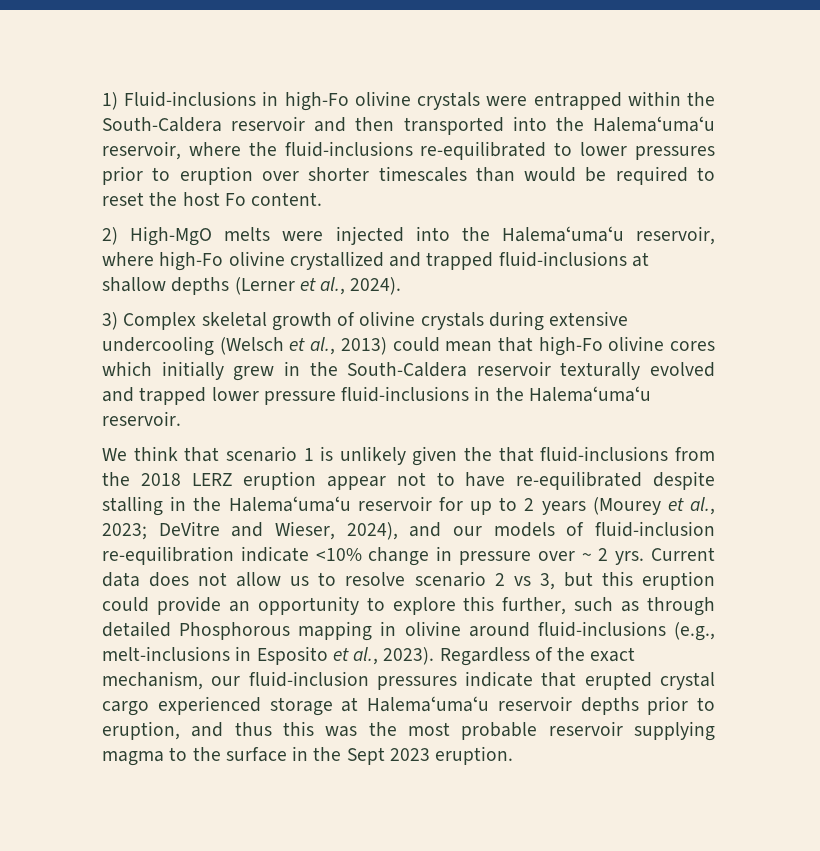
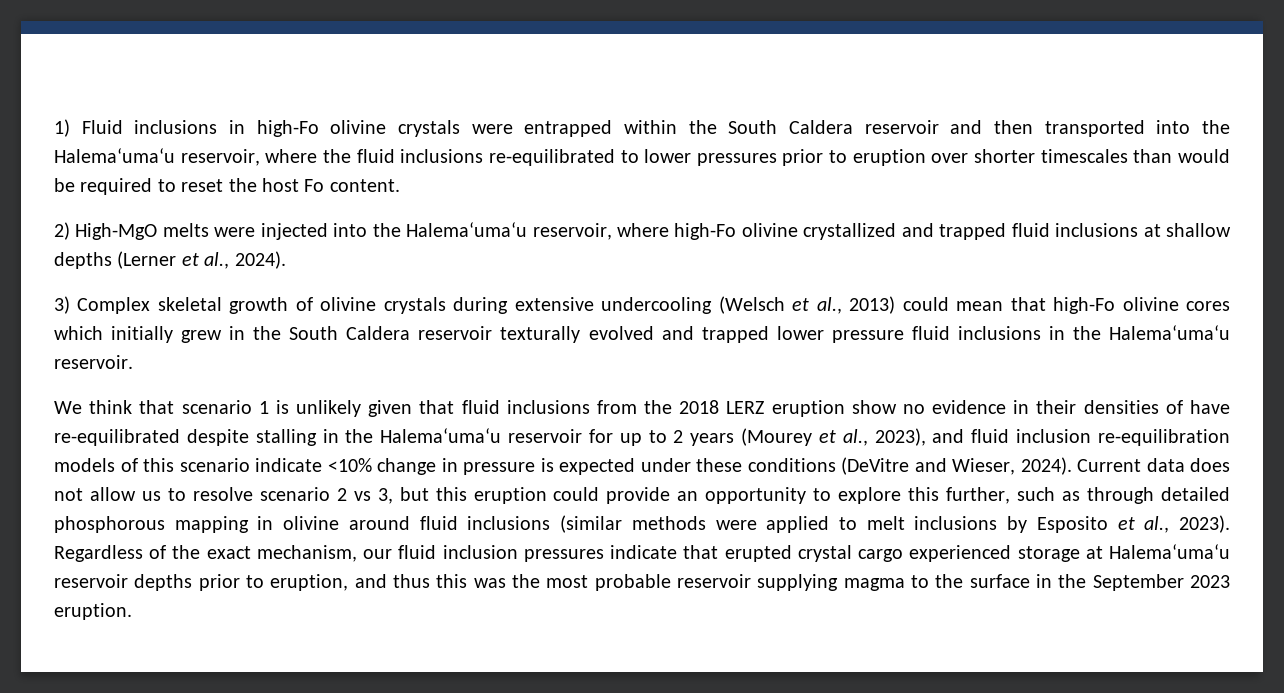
[124,91,257,107] Fluid-inclusions -> [81,120,218,134] Fluid inclusions
[102,117,222,132] South-Caldera -> [728,120,853,134] South Caldera
[284,141,413,157] fluid-inclusions -> [356,149,484,163] fluid inclusions
[498,251,627,267] fluid-inclusions -> [1011,223,1139,237] fluid inclusions
[347,362,468,377] South-Caldera -> [289,326,411,340] South Caldera
[341,386,470,402] fluid-inclusions -> [911,326,1041,340] fluid inclusions
[464,446,669,462] the that fluid-inclusions -> [419,400,590,414] that fluid inclusions
[327,472,455,490] appear not to -> [851,400,1183,414] show no evidence in their densities of
[102,521,715,540] [102,546,234,565] 2023; DeVitre and Wieser, 2024), and our models of fluid-inclusion re-equilibration -> [874,428,1231,446] [54,458,250,472] 2023), and fluid inclusion re-equilibration models of this scenario
[537,548,645,565] over ~ 2 yrs. -> [540,457,1072,475] is expected under these conditions (DeVitre and Wieser, 2024).
[179,622,291,640] Phosphorous -> [54,516,165,533] phosphorous
[537,621,715,641] [102,646,252,661] fluid-inclusions (e.g., melt-inclusions in -> [419,515,1028,533] fluid inclusions (similar methods were applied to melt inclusions by
[248,671,369,687] fluid-inclusion -> [398,545,518,559] fluid inclusion
[346,747,385,765] Sept -> [1092,574,1184,591] September

